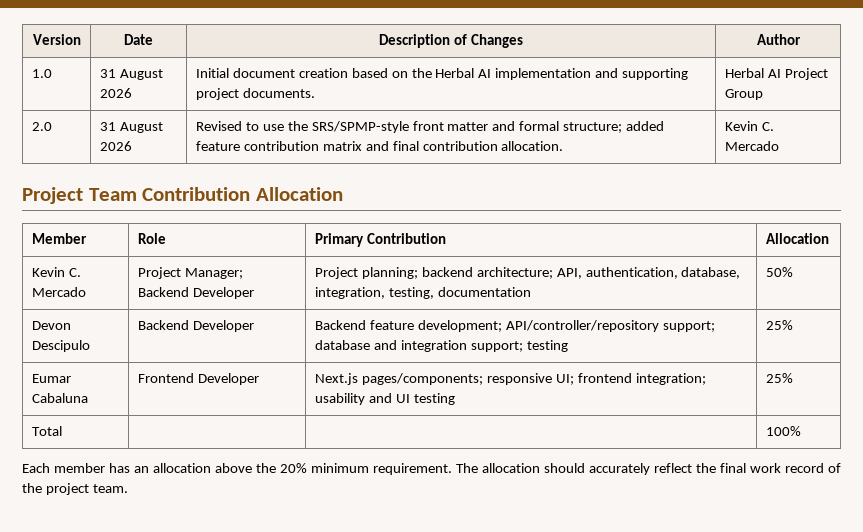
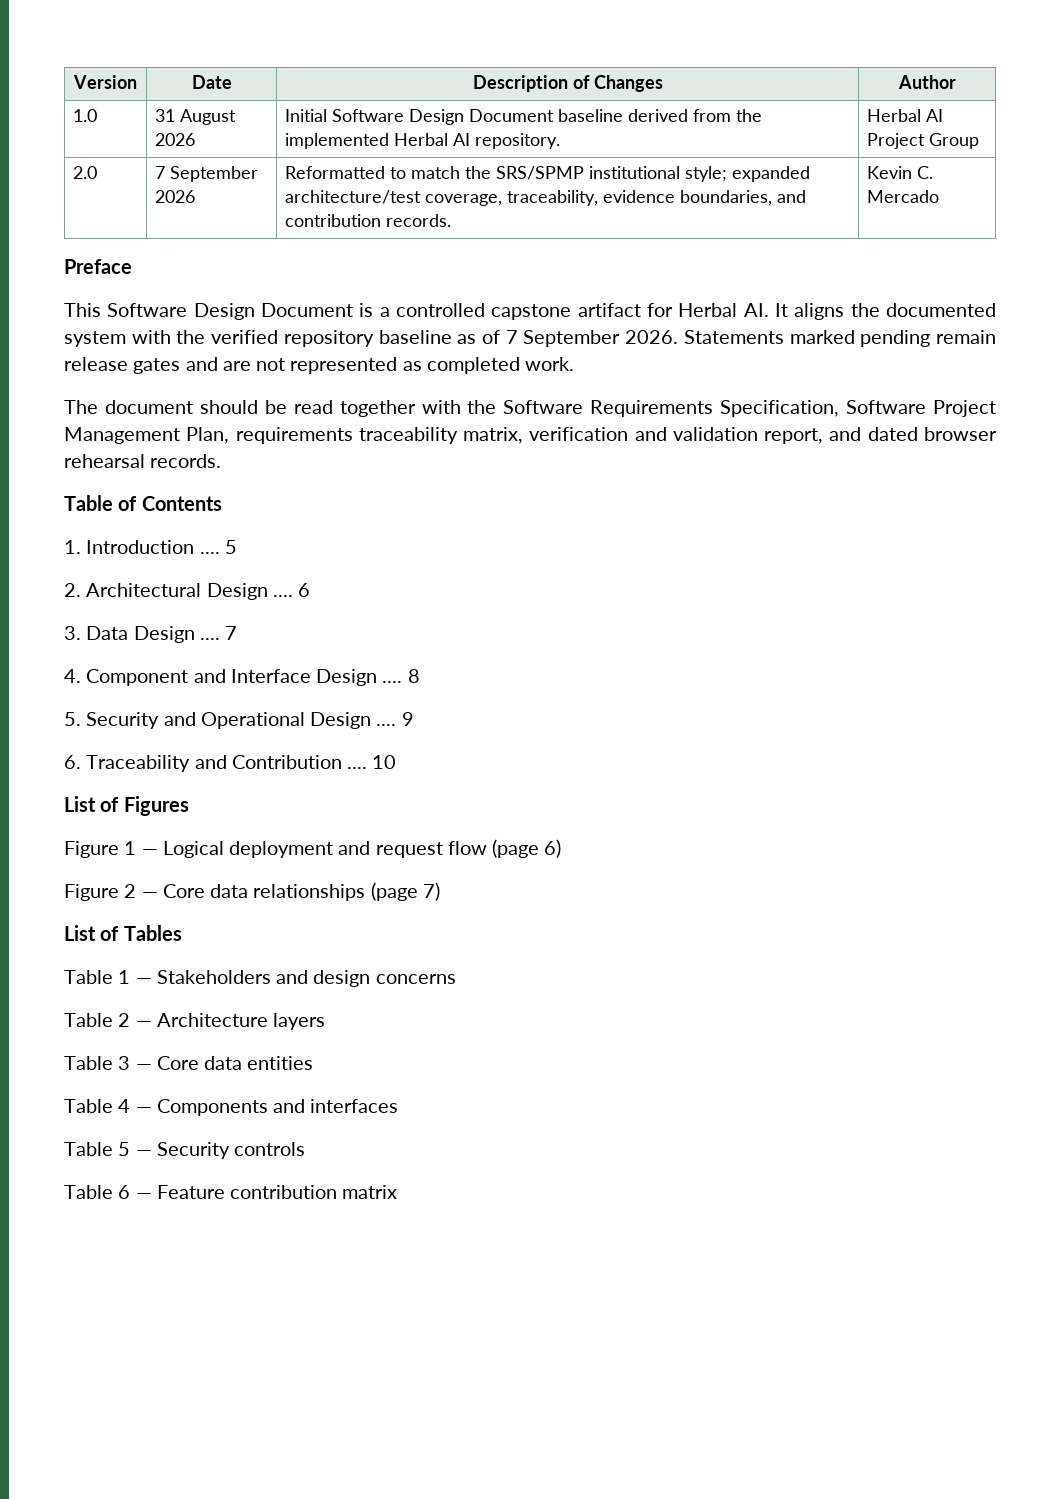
[232,68,689,80] [195,88,315,100] document creation based on the Herbal AI implementation and supporting project documents. -> [332,109,763,125] [285,133,561,149] Software Design Document baseline derived from the implemented Herbal AI repository.
[99,122,163,133] [99,141,132,151] [195,121,665,133] [195,141,564,151] [724,121,774,131] [724,141,779,151] [22,187,343,204] [31,233,87,244] [137,233,166,244] [314,233,446,247] [765,233,829,244] [31,267,81,277] [31,287,86,297] [137,267,243,279] [137,287,254,299] [314,267,741,279] [314,287,531,299] [765,267,793,277] [31,321,71,330] [31,340,90,352] [137,320,254,332] [314,320,715,332] [314,340,568,352] [765,320,793,330] [31,374,71,383] [31,393,88,403] [137,373,259,385] [314,373,706,385] [314,393,455,405] [765,373,793,383] [31,426,62,436] [765,426,801,436] [22,463,841,475] [22,483,128,495] 31 August 2026 | Revised to use the SRS/SPMP-style front matter and formal structure; added feature contribution matrix and final contribution allocation. | Kevin C. Mercado // Project Team Contribution Allocation // Member | Role | Primary Contribution | Allocation // Kevin C. Mercado | Project Manager; Backend Developer | Project planning; backend architecture; API, authentication, database, integration, testing, documentation | 50% // Devon Descipulo | Backend Developer | Backend feature development; API/controller/repository support; database and integration support; testing | 25% // Eumar Cabaluna | Frontend Developer | Next.js pages/components; responsive UI; frontend integration; usability and UI testing | 25% // Total | | | 100% // Each member has an allocation above the 20% minimum requirement. The allocation should accurately reflect the final work record of the project team. -> [155,166,259,182] [155,190,196,203] [285,166,811,182] [285,190,807,206] [285,214,452,227] [867,166,934,179] [867,190,940,203] [64,259,132,274] [64,303,997,320] [64,330,996,347] [64,357,575,374] [64,400,996,417] [64,427,997,444] [64,454,222,468] [64,495,222,511] [64,540,237,554] [64,583,311,600] [64,626,238,643] [64,669,420,686] [64,712,414,729] [64,755,397,772] [64,796,189,816] [64,839,562,858] [64,882,440,901] [64,925,182,941] [64,970,456,987] [64,1013,326,1030] [64,1056,314,1070] [64,1099,399,1116] [64,1142,306,1159] [64,1185,398,1199] 7 September 2026 | Reformatted to match the SRS/SPMP institutional style; expanded architecture/test coverage, traceability, evidence boundaries, and contribution records. | Kevin C. Mercado // Preface // This Software Design Document is a controlled capstone artifact for Herbal AI. It aligns the documented system with the verified repository baseline as of 7 September 2026. Statements marked pending remain release gates and are not represented as completed work. // The document should be read together with the Software Requirements Specification, Software Project Management Plan, requirements traceability matrix, verification and validation report, and dated browser rehearsal records. // Table of Contents // 1. Introduction .... 5 // 2. Architectural Design .... 6 // 3. Data Design .... 7 // 4. Component and Interface Design .... 8 // 5. Security and Operational Design .... 9 // 6. Traceability and Contribution .... 10 // List of Figures // Figure 1 — Logical deployment and request flow (page 6) // Figure 2 — Core data relationships (page 7) // List of Tables // Table 1 — Stakeholders and design concerns // Table 2 — Architecture layers // Table 3 — Core data entities // Table 4 — Components and interfaces // Table 5 — Security controls // Table 6 — Feature contribution matrix

